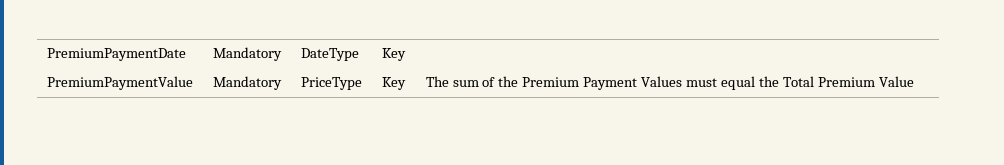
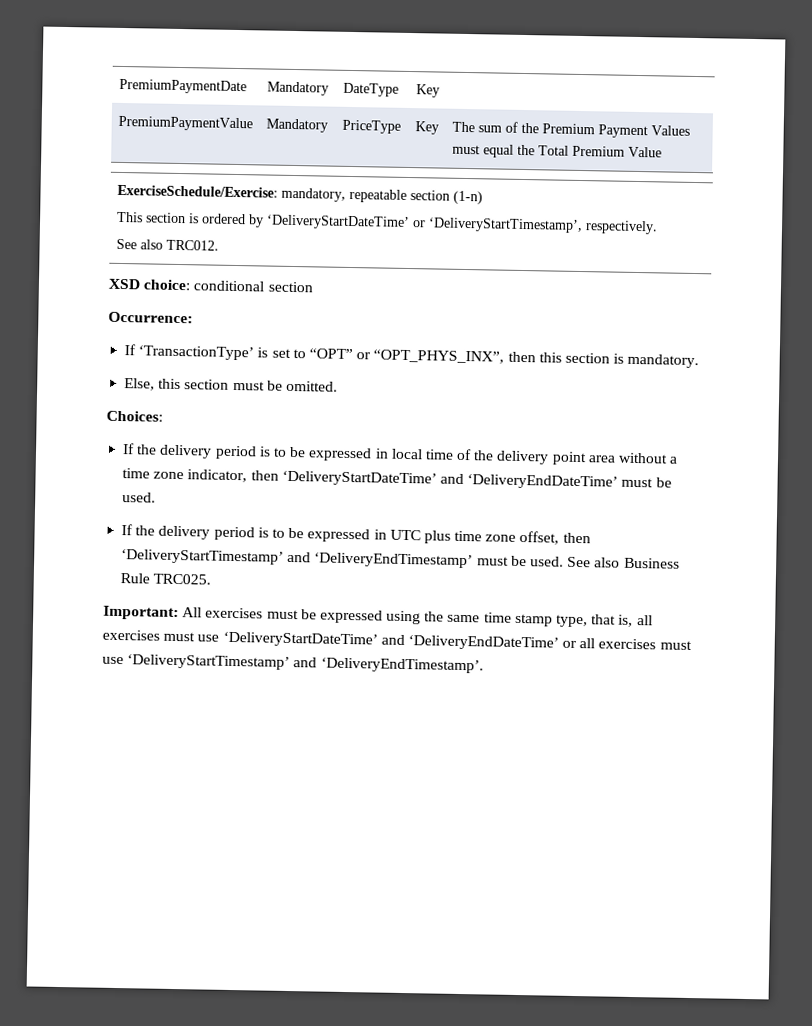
(914, 81) none -> [116,184,483,205] [116,211,658,235] [115,238,219,251] [108,278,314,293] [108,311,193,324] [124,344,700,369] [124,378,338,392] [106,410,163,422] [122,443,679,466] [122,468,672,490] [122,492,157,503] [121,524,591,545] [121,549,680,569] [120,573,212,585] [103,605,653,628] [102,629,692,651] [102,654,484,674] // ExerciseSchedule/Exercise: mandatory, repeatable section (1-n) // This section is ordered by ‘DeliveryStartDateTime’ or ‘DeliveryStartTimestamp’, respectively. // See also TRC012. // XSD choice: conditional section // Occurrence: // If ‘TransactionType’ is set to “OPT” or “OPT_PHYS_INX”, then this section is mandatory. // Else, this section must be omitted. // Choices: // If the delivery period is to be expressed in local time of the delivery point area without a time zone indicator, then ‘DeliveryStartDateTime’ and ‘DeliveryEndDateTime’ must be used. // If the delivery period is to be expressed in UTC plus time zone offset, then ‘DeliveryStartTimestamp’ and ‘DeliveryEndTimestamp’ must be used. See also Business Rule TRC025. // Important: All exercises must be expressed using the same time stamp type, that is, all exercises must use ‘DeliveryStartDateTime’ and ‘DeliveryEndDateTime’ or all exercises must use ‘DeliveryStartTimestamp’ and ‘DeliveryEndTimestamp’.

